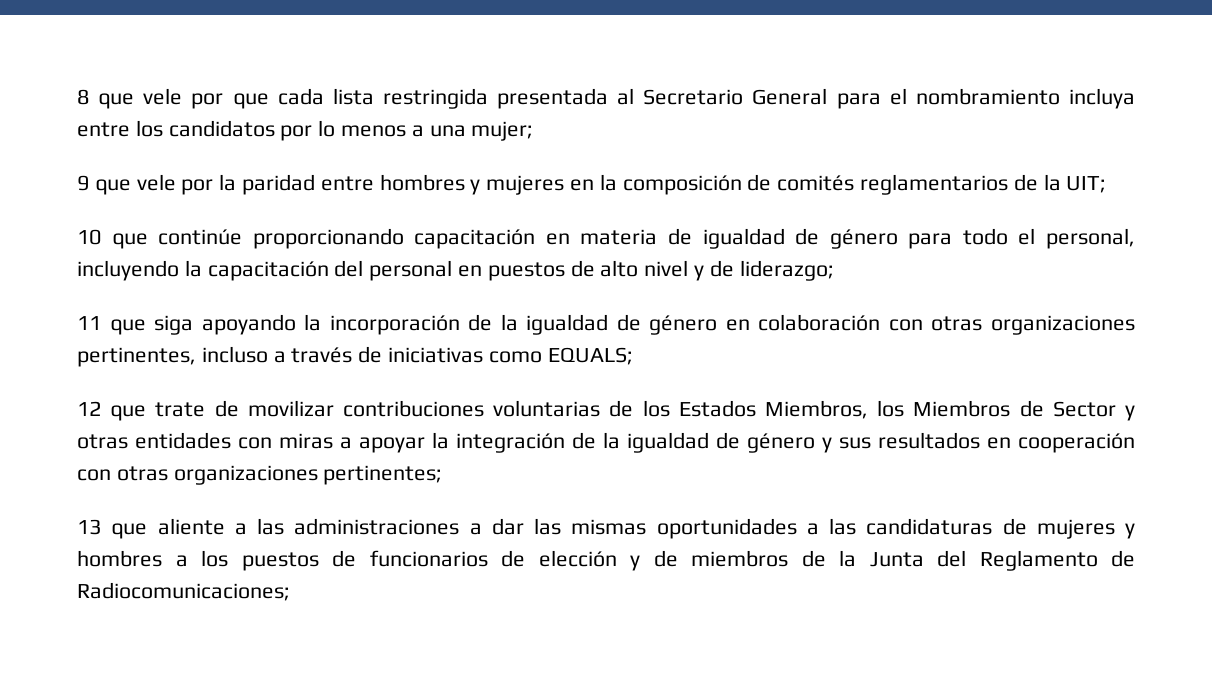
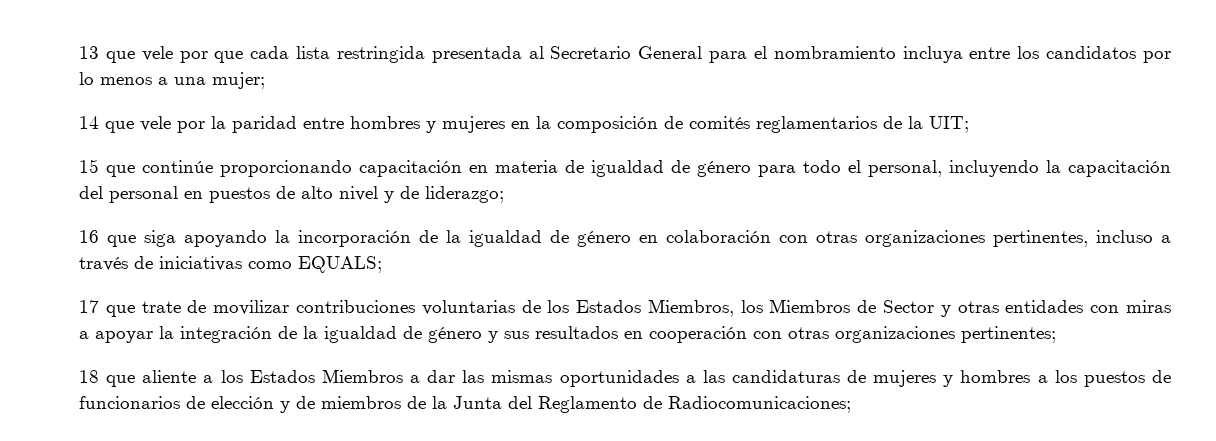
[77,89,89,105] 8 -> [79,46,99,59] 13
[77,175,89,191] 9 -> [79,116,99,129] 14
[77,229,101,245] 10 -> [79,159,99,173] 15
[77,316,101,330] 11 -> [79,230,99,243] 16
[77,401,101,416] 12 -> [79,300,99,313] 17
[77,519,101,535] 13 -> [79,370,99,383] 18
[257,518,460,535] las administraciones -> [220,369,403,383] los Estados Miembros

